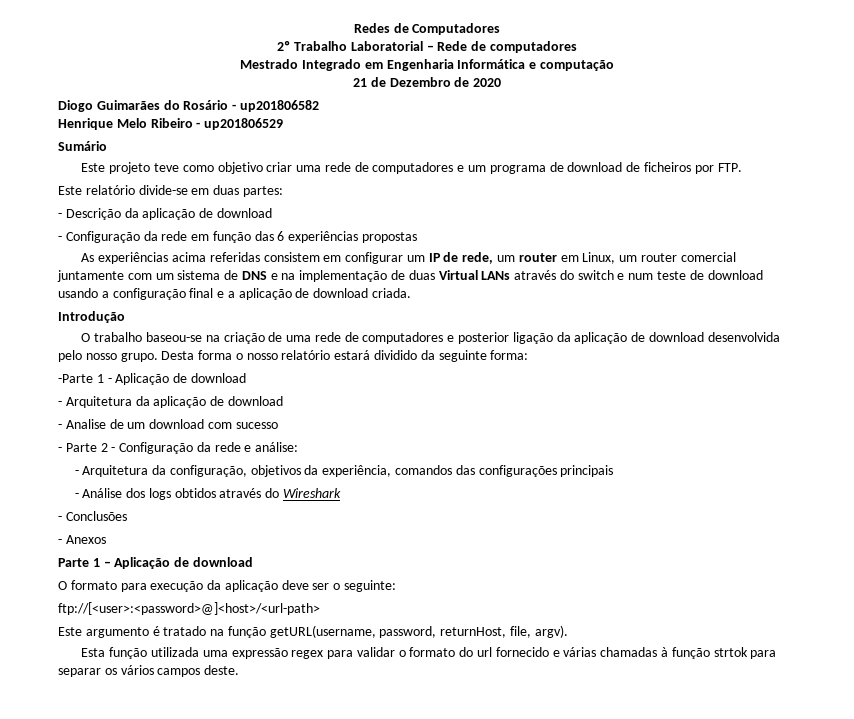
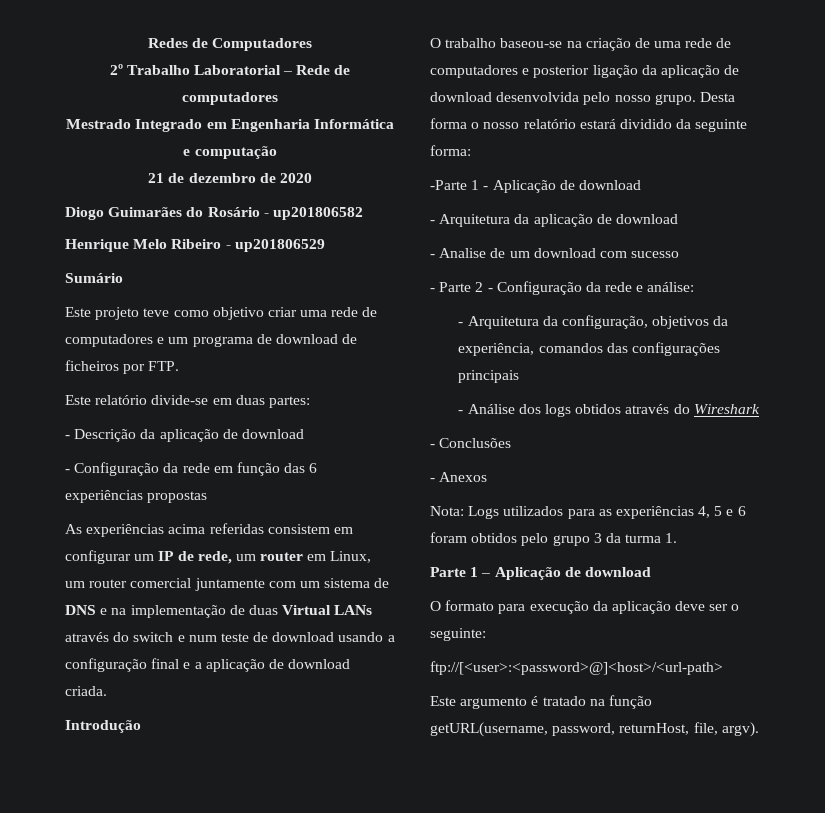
[389,77,451,87] Dezembro -> [188,173,256,183] dezembro
(106, 539) none -> [430,506,746,519] [430,532,678,546] // Nota: Logs utilizados para as experiências 4, 5 e 6 foram obtidos pelo grupo 3 da turma 1.
[81,647,777,659] [58,665,240,677] // Esta função utilizada uma expressão regex para validar o formato do url fornecido e várias chamadas à função strtok para separar os vários campos deste. -> (759, 729) none

